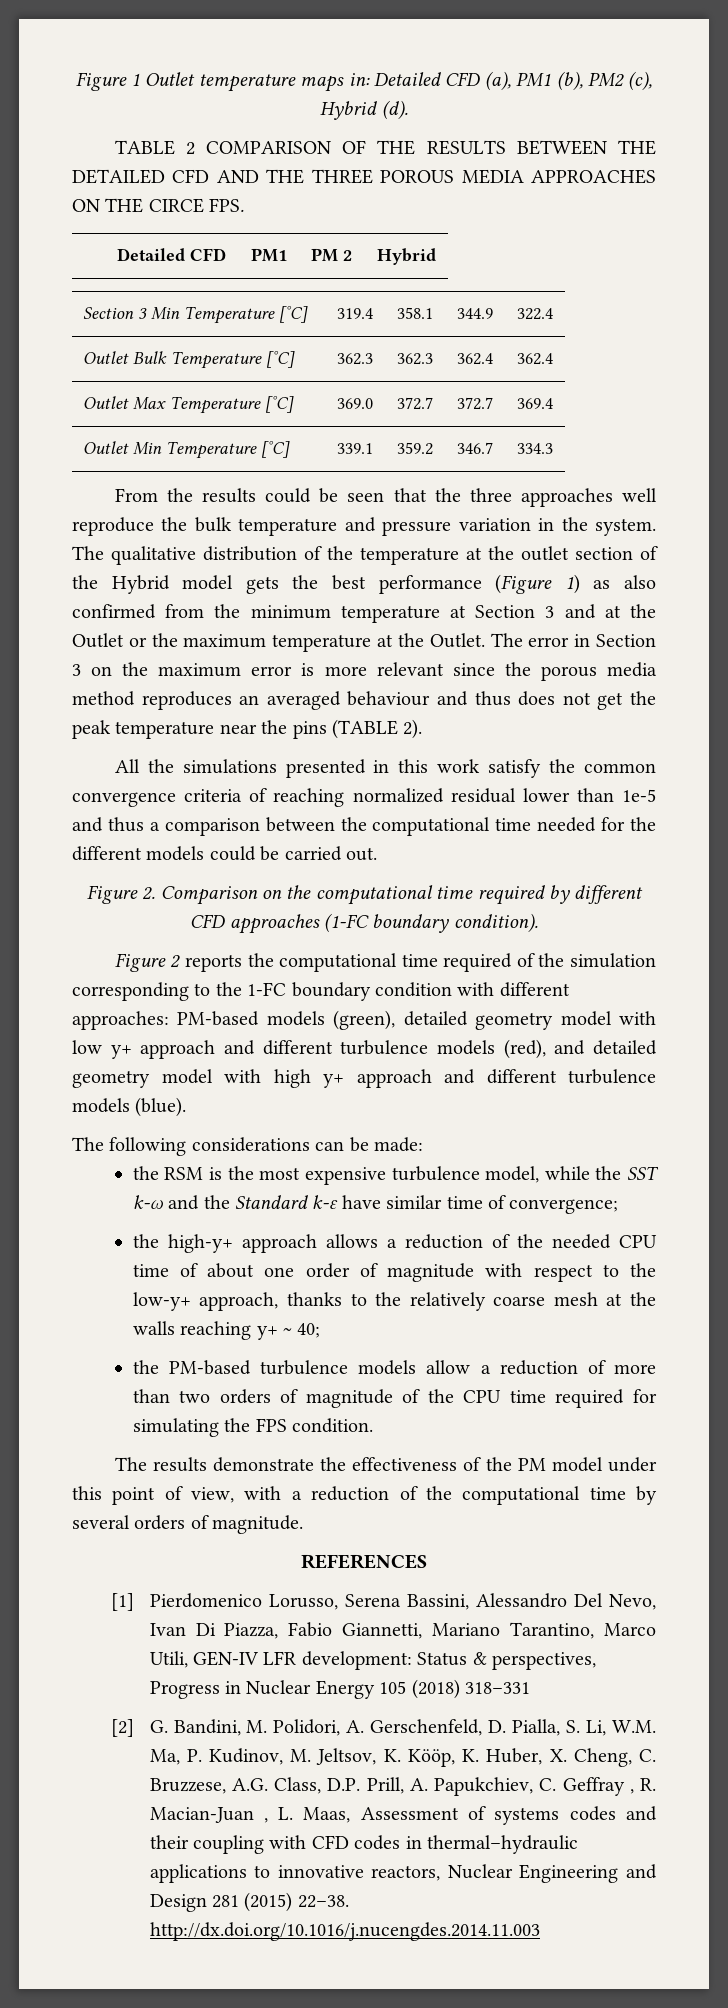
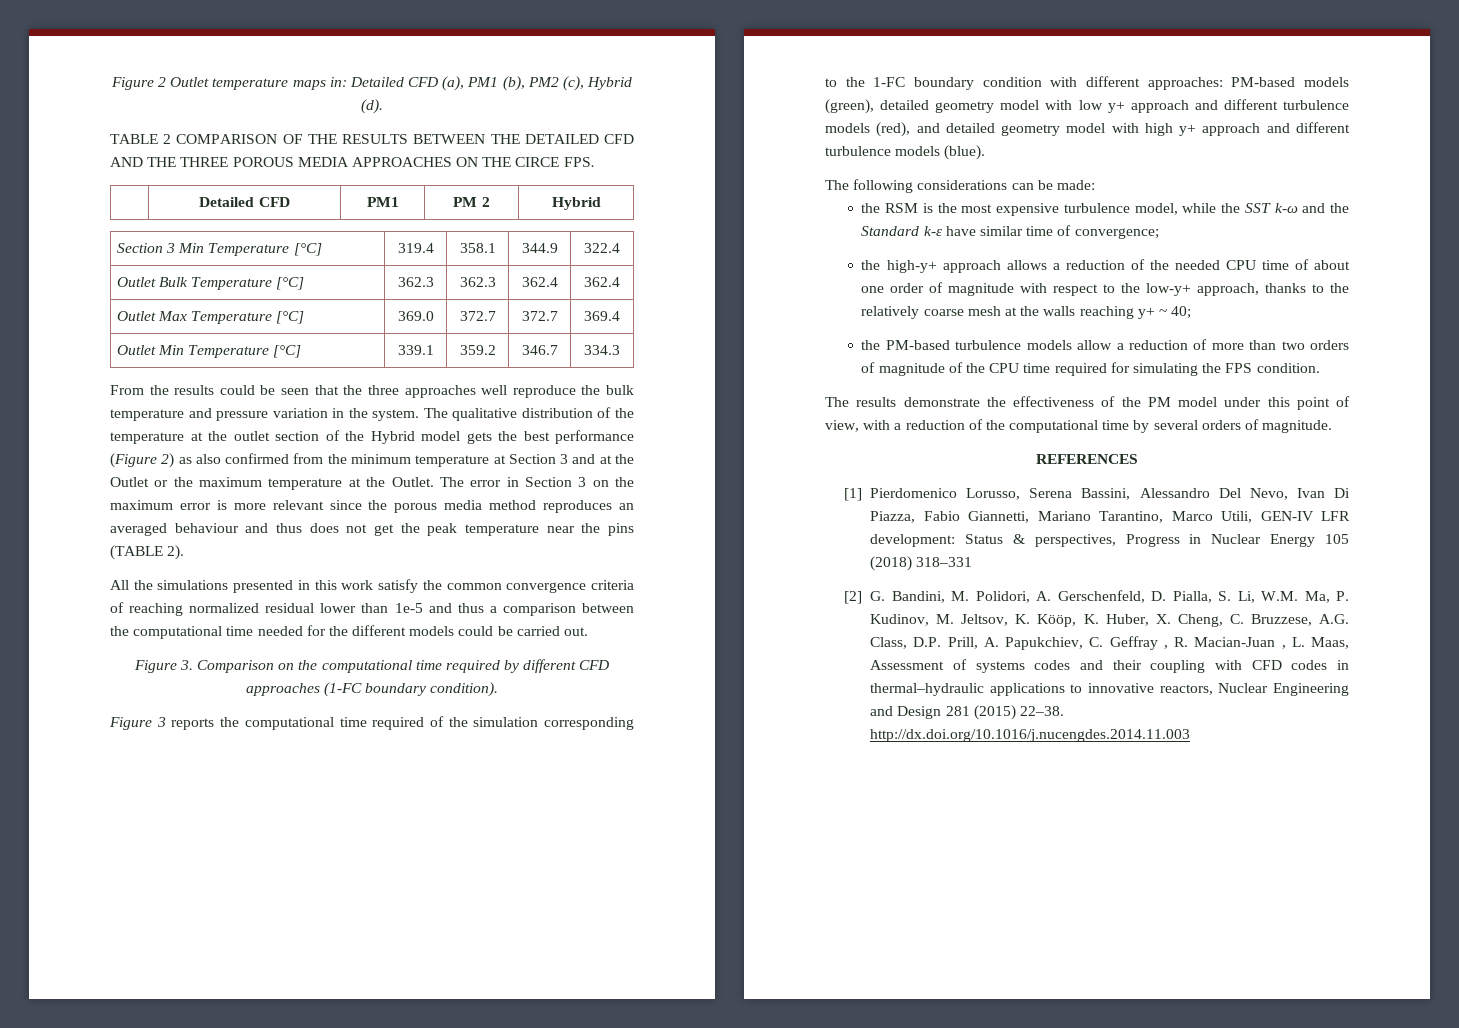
[75,72,141,91] Figure 1 -> [110,77,166,90] Figure 2
[564,574,580,594] 1) -> [161,453,175,468] 2)
[142,887,156,900] 2. -> [179,660,193,670] 3.
[170,955,182,968] 2 -> [156,717,166,727] 3

